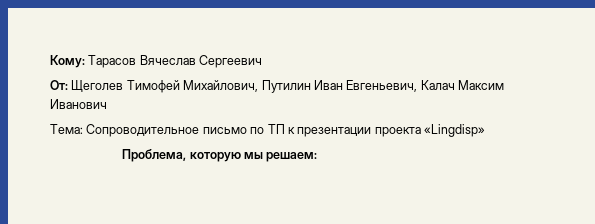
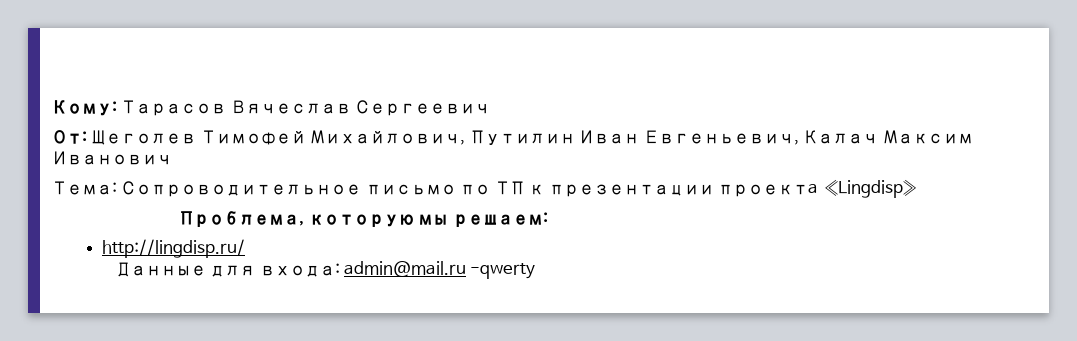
(318, 157) none -> [101,239,245,258] [115,261,536,279] // http://lingdisp.ru/ // Данные для входа: admin@mail.ru -qwerty

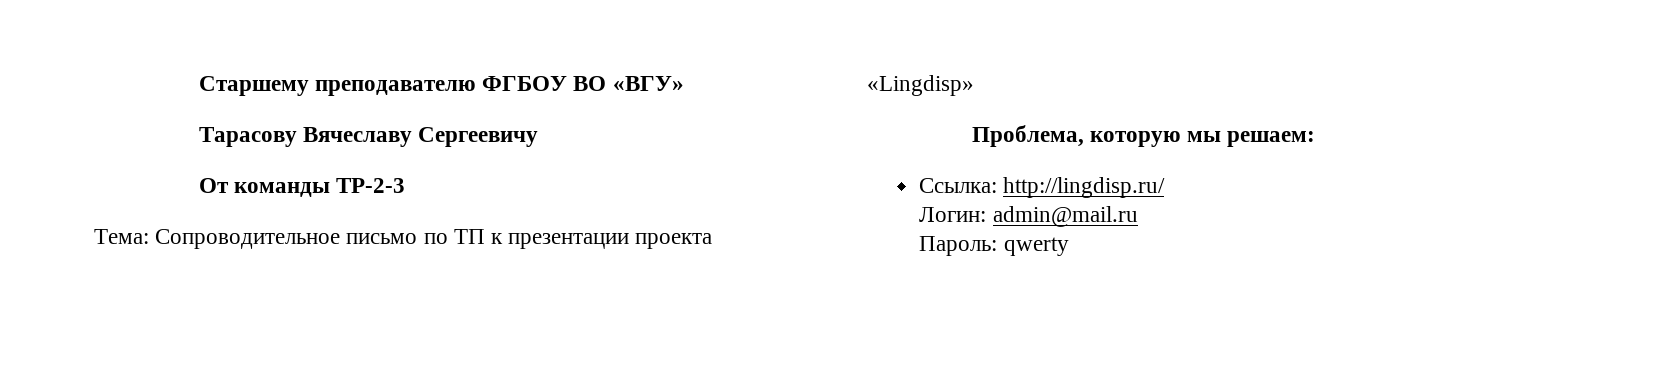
[52,100,491,116] [52,130,973,146] [52,151,172,165] Кому: Тарасов Вячеслав Сергеевич // От: Щеголев Тимофей Михайлович, Путилин Иван Евгеньевич, Калач Максим Иванович -> [198,76,684,96] [198,127,539,147] [198,178,406,197] Старшему преподавателю ФГБОУ ВО «ВГУ» // Тарасову Вячеславу Сергеевичу // От команды ТР-2-3
(548, 219) none -> [918,178,997,193] Ссылка:
[115,262,340,277] Данные для входа: -> [919,207,987,222] Логин:
[470,263,536,279] -qwerty -> [919,236,1069,256] // Пароль: qwerty

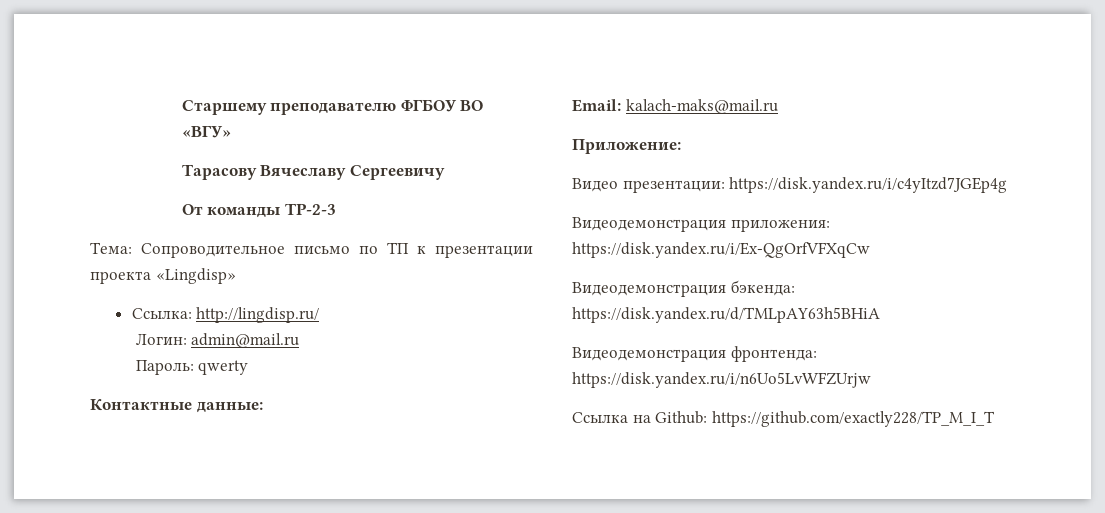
[971,125,1316,147] // Проблема, которую мы решаем: -> (236, 276) none
(1069, 246) none -> [90,399,263,413] [572,99,778,114] [572,139,681,154] [572,177,1008,193] [572,217,830,232] [572,242,870,258] [572,280,795,297] [572,307,880,323] [572,346,817,362] [572,372,871,388] [572,411,995,427] // Контактные данные: // Email: kalach-maks@mail.ru // Приложение: // Видео презентации: https://disk.yandex.ru/i/c4yItzd7JGEp4g // Видеодемонстрация приложения: https://disk.yandex.ru/i/Ex-QgOrfVFXqCw // Видеодемонстрация бэкенда: https://disk.yandex.ru/d/TMLpAY63h5BHiA // Видеодемонстрация фронтенда: https://disk.yandex.ru/i/n6Uo5LvWFZUrjw // Ссылка на Github: https://github.com/exactly228/TP_M_I_T

